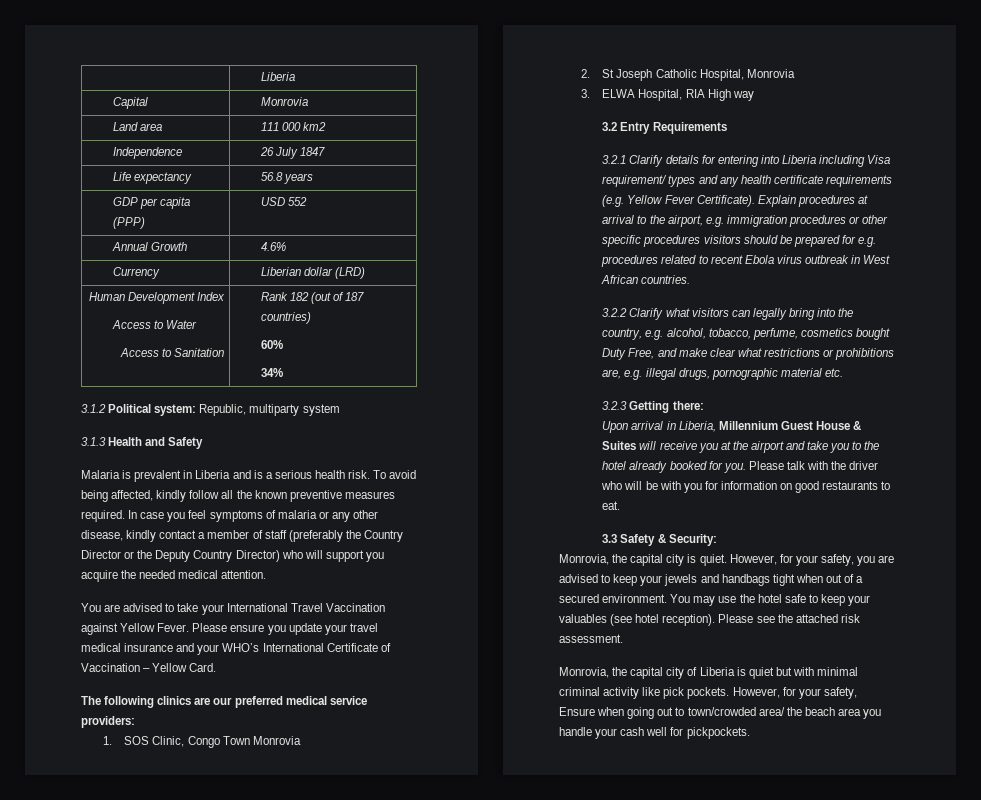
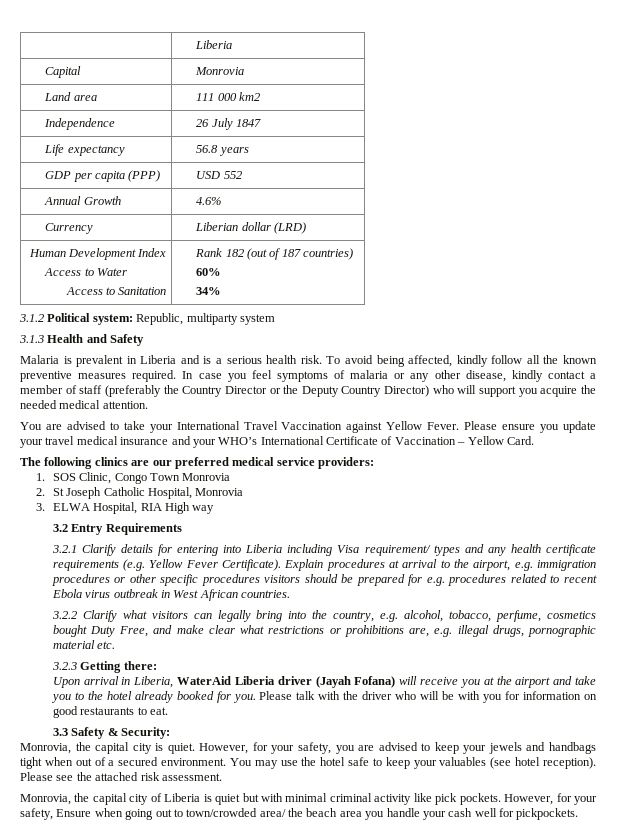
[718,421,862,430] [602,441,637,450] Millennium Guest House & Suites -> [177,676,396,688] WaterAid Liberia driver (Jayah Fofana)

